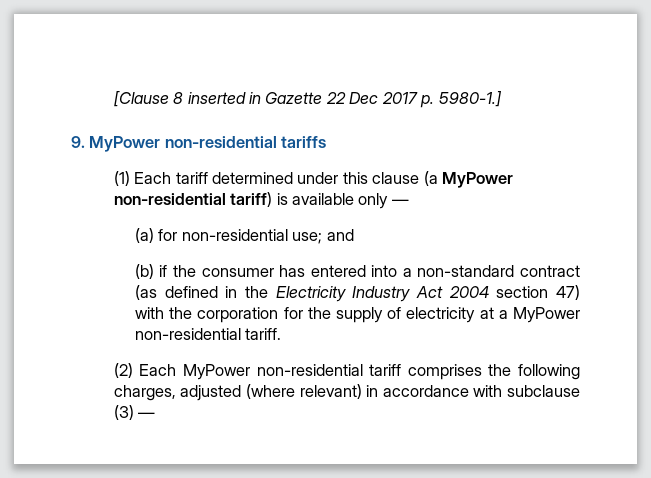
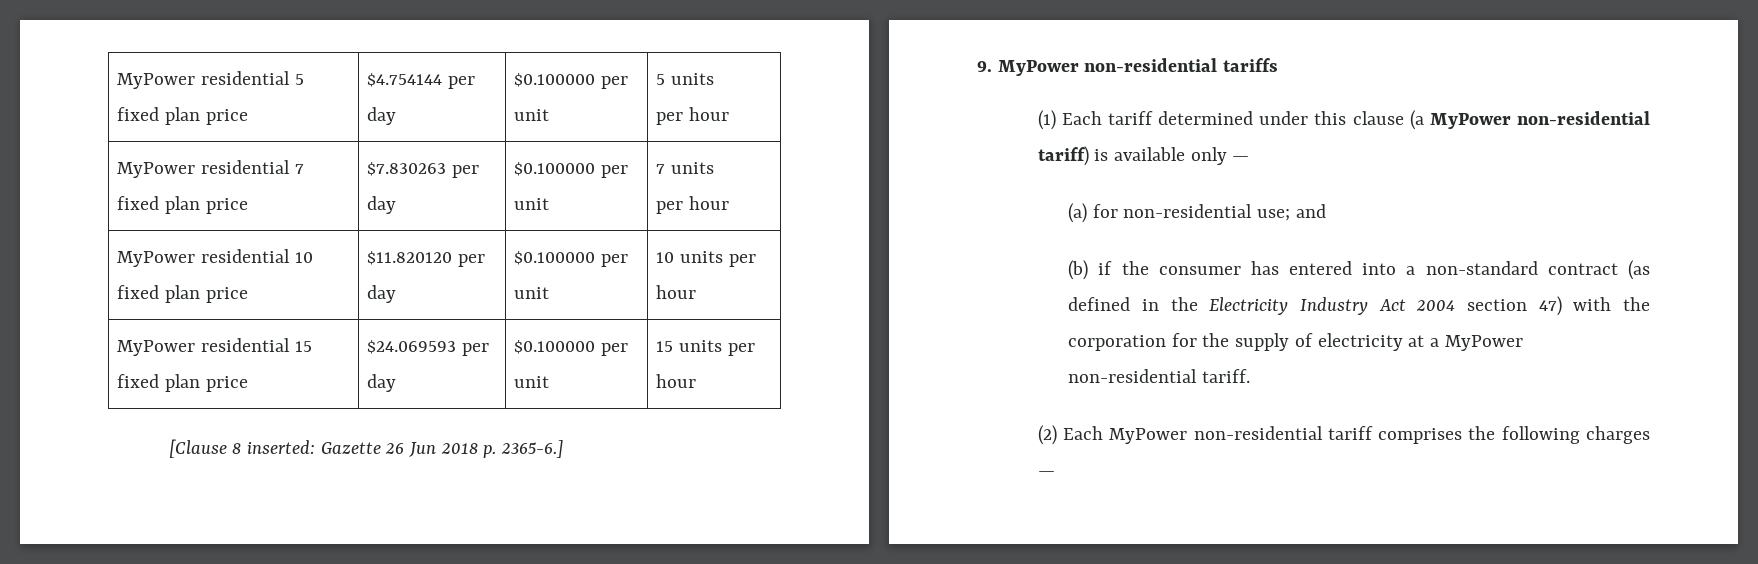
[113,91,502,108] [Clause 8 inserted in Gazette 22 Dec 2017 p. 5980-1.] -> [117,71,304,89] [117,107,248,125] [367,73,476,89] [367,107,397,125] [514,73,629,89] [514,109,550,121] [656,73,715,85] [656,107,730,125] [117,160,304,178] [117,196,248,214] [367,162,480,178] [367,196,397,214] [514,162,629,178] [514,198,550,210] [656,162,715,174] [656,196,730,214] [117,249,313,267] [117,285,248,303] [367,251,486,267] [367,285,397,303] [514,251,629,267] [514,287,550,299] [656,251,756,267] [656,285,697,299] [117,338,312,356] [117,374,248,392] [367,340,490,356] [367,374,397,392] [514,340,629,356] [514,376,550,388] [656,340,755,356] [656,374,697,388] [168,439,564,458] MyPower residential 5 fixed plan price | $4.754144 per day | $0.100000 per unit | 5 units // per hour // MyPower residential 7 fixed plan price | $7.830263 per day | $0.100000 per unit | 7 units // per hour // MyPower residential 10 fixed plan price | $11.820120 per day | $0.100000 per unit | 10 units per hour // MyPower residential 15 fixed plan price | $24.069593 per day | $0.100000 per unit | 15 units per hour // [Clause 8 inserted: Gazette 26 Jun 2018 p. 2365-6.]
[113,384,580,401] [113,405,134,420] charges, adjusted (where relevant) in accordance with subclause (3) -> [1586,426,1650,444] charges

